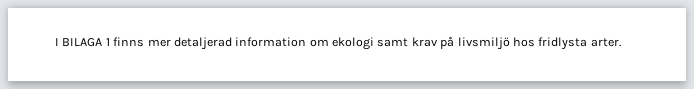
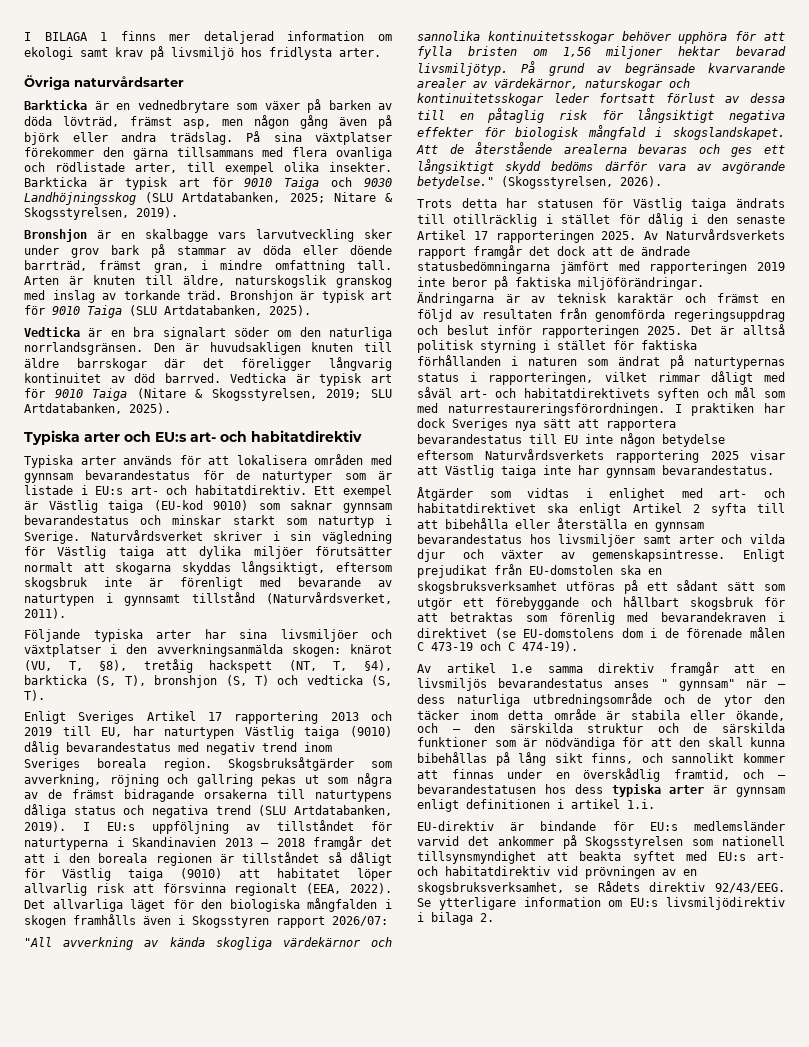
(621, 42) none -> [24,75,184,90] [24,99,392,113] [24,115,392,129] [24,131,392,145] [24,147,392,160] [24,162,392,175] [24,177,392,190] [24,192,393,205] [24,207,178,220] [24,229,392,242] [24,244,392,258] [24,260,392,273] [24,275,392,288] [24,290,392,303] [24,305,311,318] [24,327,392,340] [24,342,392,355] [24,357,392,371] [24,373,392,386] [24,388,392,401] [24,403,171,414] [24,430,362,445] [24,454,392,468] [24,470,392,483] [24,485,392,498] [24,500,392,513] [24,515,393,528] [24,530,392,544] [24,546,392,559] [24,561,392,575] [24,577,392,590] [24,592,392,606] [24,608,66,619] [24,629,392,642] [24,644,392,657] [24,659,392,673] [24,675,392,688] [24,690,45,701] [24,711,392,724] [24,726,392,739] [24,741,332,755] [24,757,392,771] [24,773,392,787] [24,789,392,802] [24,804,392,818] [24,820,392,834] [24,836,392,850] [24,852,392,866] [24,868,392,881] [24,883,392,896] [24,898,392,912] [24,914,388,928] [24,937,392,950] [417,31,785,44] [417,46,786,59] [417,61,785,76] [417,78,690,91] [417,93,785,106] [417,108,785,123] [417,125,785,140] [416,142,785,157] [417,159,785,174] [417,176,662,189] [417,198,785,211] [417,213,785,227] [417,229,785,243] [417,245,690,259] [417,261,785,274] [417,276,704,290] [417,292,785,306] [417,308,785,322] [417,324,785,338] [417,340,697,353] [417,355,785,369] [417,371,785,385] [417,387,785,401] [417,403,785,416] [417,418,676,431] [417,433,725,447] [417,449,785,463] [417,465,774,478] [417,487,785,501] [417,503,785,516] [417,518,704,532] [417,534,785,547] [417,549,785,562] [417,564,662,578] [417,580,785,594] [417,596,785,610] [417,612,785,625] [417,627,785,639] [417,641,578,652] [417,662,785,676] [417,678,786,691] [417,693,785,707] [417,709,785,721] [417,723,785,733] [417,737,785,750] [417,752,785,766] [417,768,786,782] [417,784,785,797] [417,799,655,812] [417,821,785,831] [417,835,785,849] [417,851,785,864] [417,866,697,879] [417,881,785,895] [417,897,785,910] [417,912,494,925] // Övriga naturvårdsarter // Barkticka är en vednedbrytare som växer på barken av döda lövträd, främst asp, men någon gång även på björk eller andra trädslag. På sina växtplatser förekommer den gärna tillsammans med flera ovanliga och rödlistade arter, till exempel olika insekter. Barkticka är typisk art för 9010 Taiga och 9030 Landhöjningsskog (SLU Artdatabanken, 2025; Nitare & Skogsstyrelsen, 2019). // Bronshjon är en skalbagge vars larvutveckling sker under grov bark på stammar av döda eller döende barrträd, främst gran, i mindre omfattning tall. Arten är knuten till äldre, naturskogslik granskog med inslag av torkande träd. Bronshjon är typisk art för 9010 Taiga (SLU Artdatabanken, 2025). // Vedticka är en bra signalart söder om den naturliga norrlandsgränsen. Den är huvudsakligen knuten till äldre barrskogar där det föreligger långvarig kontinuitet av död barrved. Vedticka är typisk art för 9010 Taiga (Nitare & Skogsstyrelsen, 2019; SLU Artdatabanken, 2025). // Typiska arter och EU:s art- och habitatdirektiv // Typiska arter används för att lokalisera områden med gynnsam bevarandestatus för de naturtyper som är listade i EU:s art- och habitatdirektiv. Ett exempel är Västlig taiga (EU-kod 9010) som saknar gynnsam bevarandestatus och minskar starkt som naturtyp i Sverige. Naturvårdsverket skriver i sin vägledning för Västlig taiga att dylika miljöer förutsätter normalt att skogarna skyddas långsiktigt, eftersom skogsbruk inte är förenligt med bevarande av naturtypen i gynnsamt tillstånd (Naturvårdsverket, 2011). // Följande typiska arter har sina livsmiljöer och växtplatser i den avverkningsanmälda skogen: knärot (VU, T, §8), tretåig hackspett (NT, T, §4), barkticka (S, T), bronshjon (S, T) och vedticka (S, T). // Enligt Sveriges Artikel 17 rapportering 2013 och 2019 till EU, har naturtypen Västlig taiga (9010) dålig bevarandestatus med negativ trend inom Sveriges boreala region. Skogsbruksåtgärder som avverkning, röjning och gallring pekas ut som några av de främst bidragande orsakerna till naturtypens dåliga status och negativa trend (SLU Artdatabanken, 2019). I EU:s uppföljning av tillståndet för naturtyperna i Skandinavien 2013 – 2018 framgår det att i den boreala regionen är tillståndet så dåligt för Västlig taiga (9010) att habitatet löper allvarlig risk att försvinna regionalt (EEA, 2022). Det allvarliga läget för den biologiska mångfalden i skogen framhålls även i Skogsstyren rapport 2026/07: // "All avverkning av kända skogliga värdekärnor och sannolika kontinuitetsskogar behöver upphöra för att fylla bristen om 1,56 miljoner hektar bevarad livsmiljötyp. På grund av begränsade kvarvarande arealer av värdekärnor, naturskogar och kontinuitetsskogar leder fortsatt förlust av dessa till en påtaglig risk för långsiktigt negativa effekter för biologisk mångfald i skogslandskapet. Att de återstående arealerna bevaras och ges ett långsiktigt skydd bedöms därför vara av avgörande betydelse." (Skogsstyrelsen, 2026). // Trots detta har statusen för Västlig taiga ändrats till otillräcklig i stället för dålig i den senaste Artikel 17 rapporteringen 2025. Av Naturvårdsverkets rapport framgår det dock att de ändrade statusbedömningarna jämfört med rapporteringen 2019 inte beror på faktiska miljöförändringar. Ändringarna är av teknisk karaktär och främst en följd av resultaten från genomförda regeringsuppdrag och beslut inför rapporteringen 2025. Det är alltså politisk styrning i stället för faktiska förhållanden i naturen som ändrat på naturtypernas status i rapporteringen, vilket rimmar dåligt med såväl art- och habitatdirektivets syften och mål som med naturrestaureringsförordningen. I praktiken har dock Sveriges nya sätt att rapportera bevarandestatus till EU inte någon betydelse eftersom Naturvårdsverkets rapportering 2025 visar att Västlig taiga inte har gynnsam bevarandestatus. // Åtgärder som vidtas i enlighet med art- och habitatdirektivet ska enligt Artikel 2 syfta till att bibehålla eller återställa en gynnsam bevarandestatus hos livsmiljöer samt arter och vilda djur och växter av gemenskapsintresse. Enligt prejudikat från EU-domstolen ska en skogsbruksverksamhet utföras på ett sådant sätt som utgör ett förebyggande och hållbart skogsbruk för att betraktas som förenlig med bevarandekraven i direktivet (se EU-domstolens dom i de förenade målen C 473-19 och C 474-19). // Av artikel 1.e samma direktiv framgår att en livsmiljös bevarandestatus anses " gynnsam" när — dess naturliga utbredningsområde och de ytor den täcker inom detta område är stabila eller ökande, och — den särskilda struktur och de särskilda funktioner som är nödvändiga för att den skall kunna bibehållas på lång sikt finns, och sannolikt kommer att finnas under en överskådlig framtid, och — bevarandestatusen hos dess typiska arter är gynnsam enligt definitionen i artikel 1.i. // EU-direktiv är bindande för EU:s medlemsländer varvid det ankommer på Skogsstyrelsen som nationell tillsynsmyndighet att beakta syftet med EU:s art- och habitatdirektiv vid prövningen av en skogsbruksverksamhet, se Rådets direktiv 92/43/EEG. Se ytterligare information om EU:s livsmiljödirektiv i bilaga 2.

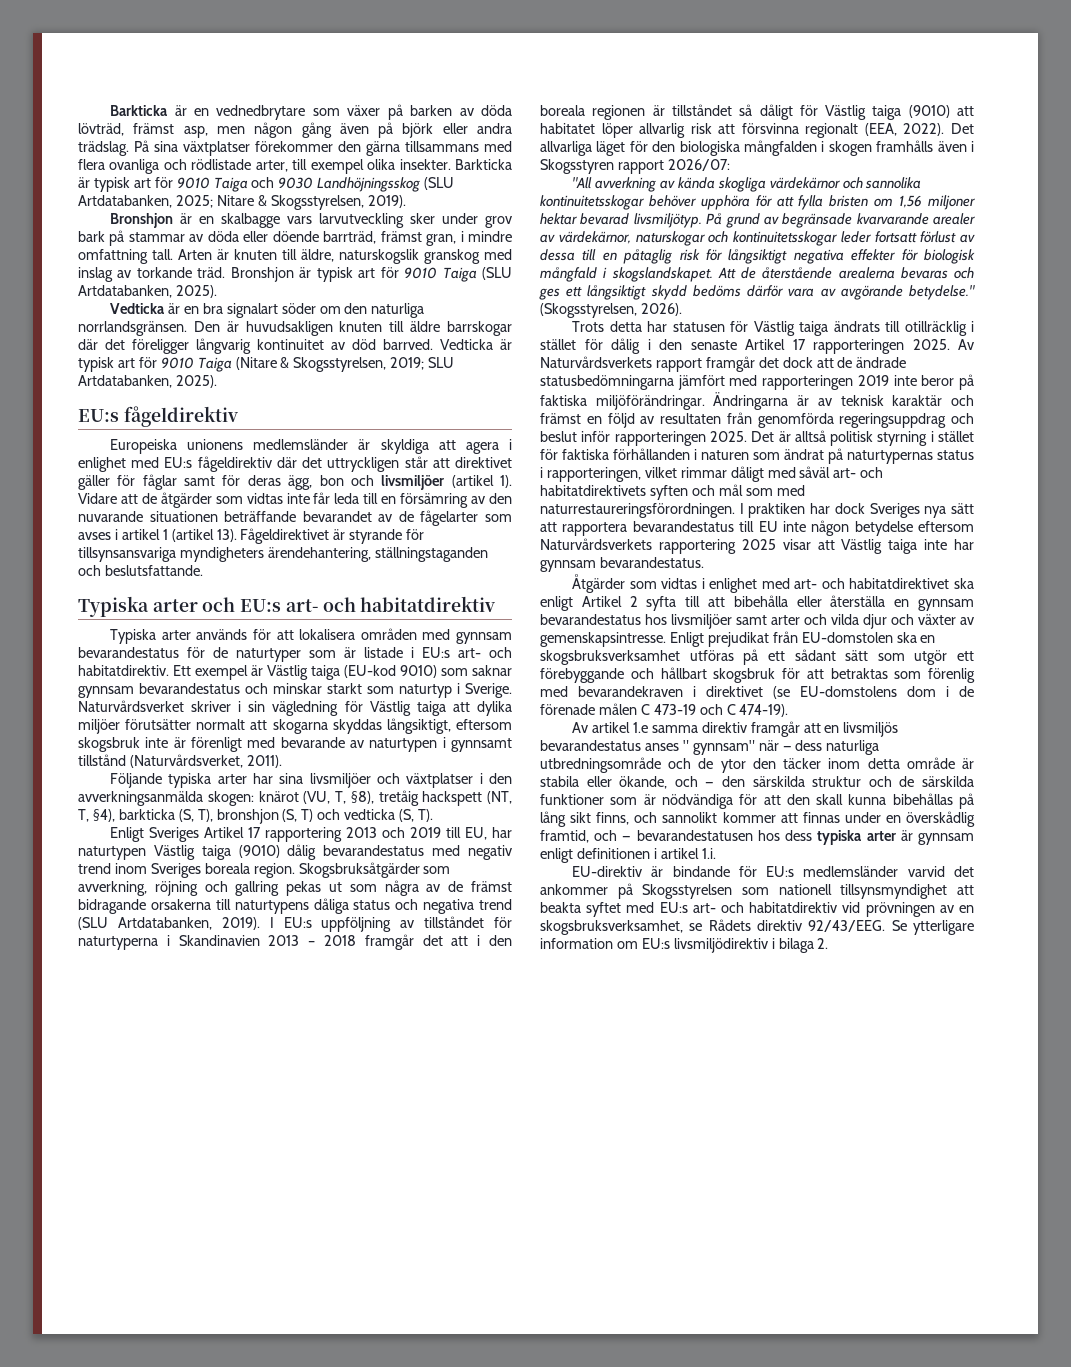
[24,31,392,44] [24,46,381,60] [24,75,184,90] I BILAGA 1 finns mer detaljerad information om ekologi samt krav på livsmiljö hos fridlysta arter. // Övriga naturvårdsarter // -> (110, 110) none
(171, 408) none -> [78,406,238,427] [110,439,512,454] [78,456,512,472] [78,474,512,490] [78,492,512,508] [78,510,512,526] [78,528,425,544] [78,547,488,562] [78,565,203,576] // EU:s fågeldirektiv // Europeiska unionens medlemsländer är skyldiga att agera i enlighet med EU:s fågeldirektiv där det uttryckligen står att direktivet gäller för fåglar samt för deras ägg, bon och livsmiljöer (artikel 1). Vidare att de åtgärder som vidtas inte får leda till en försämring av den nuvarande situationen beträffande bevarandet av de fågelarter som avses i artikel 1 (artikel 13). Fågeldirektivet är styrande för tillsynsansvariga myndigheters ärendehantering, ställningstaganden och beslutsfattande.

